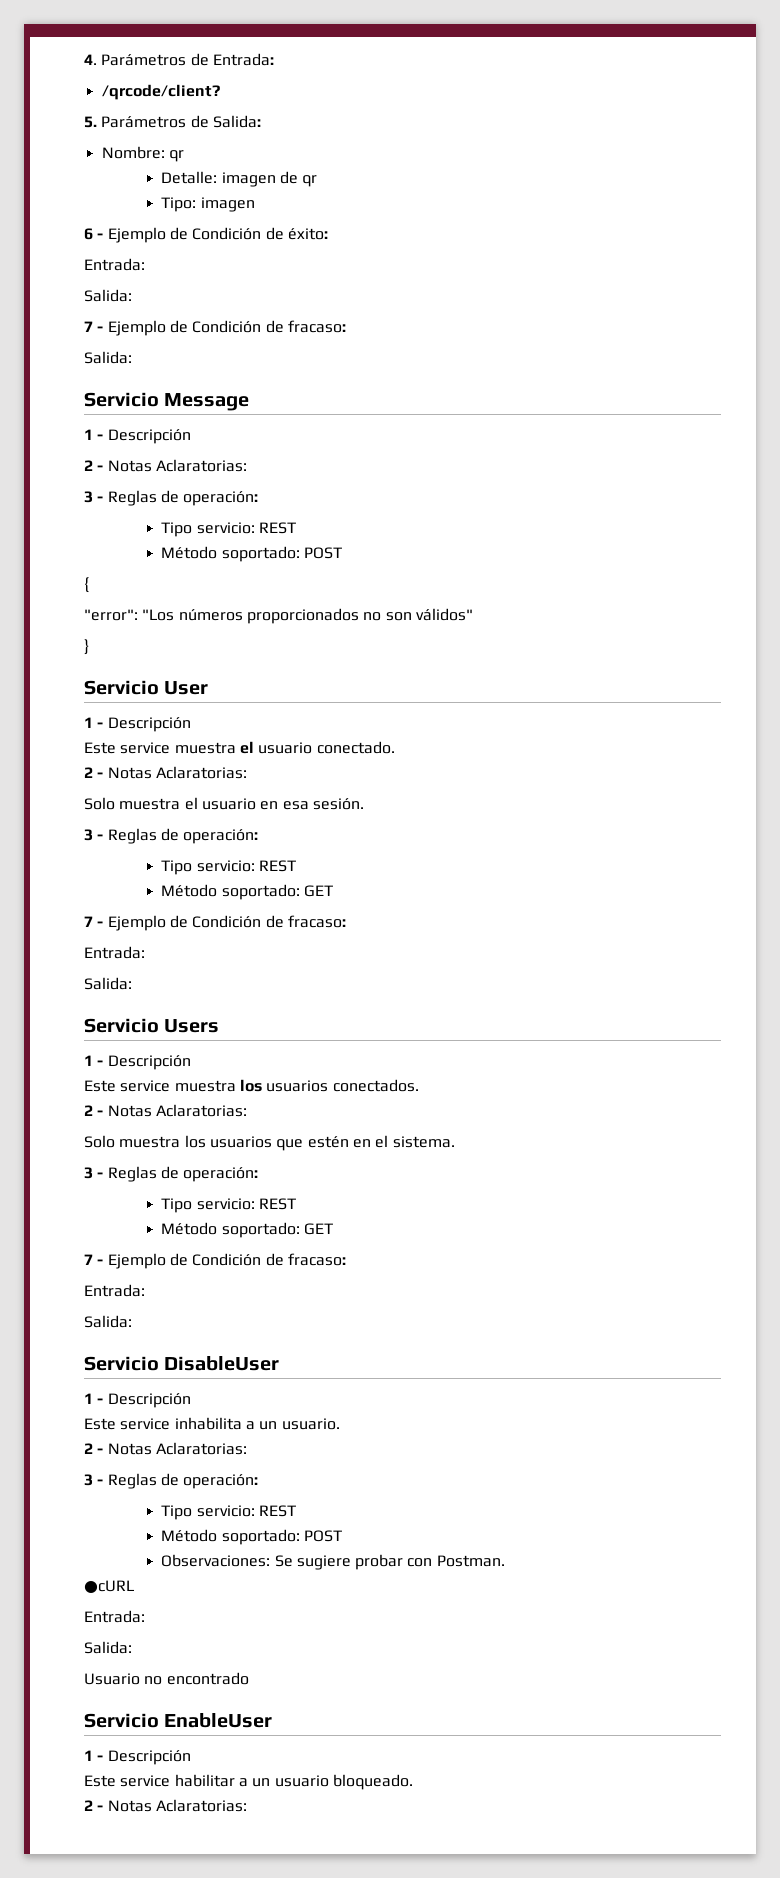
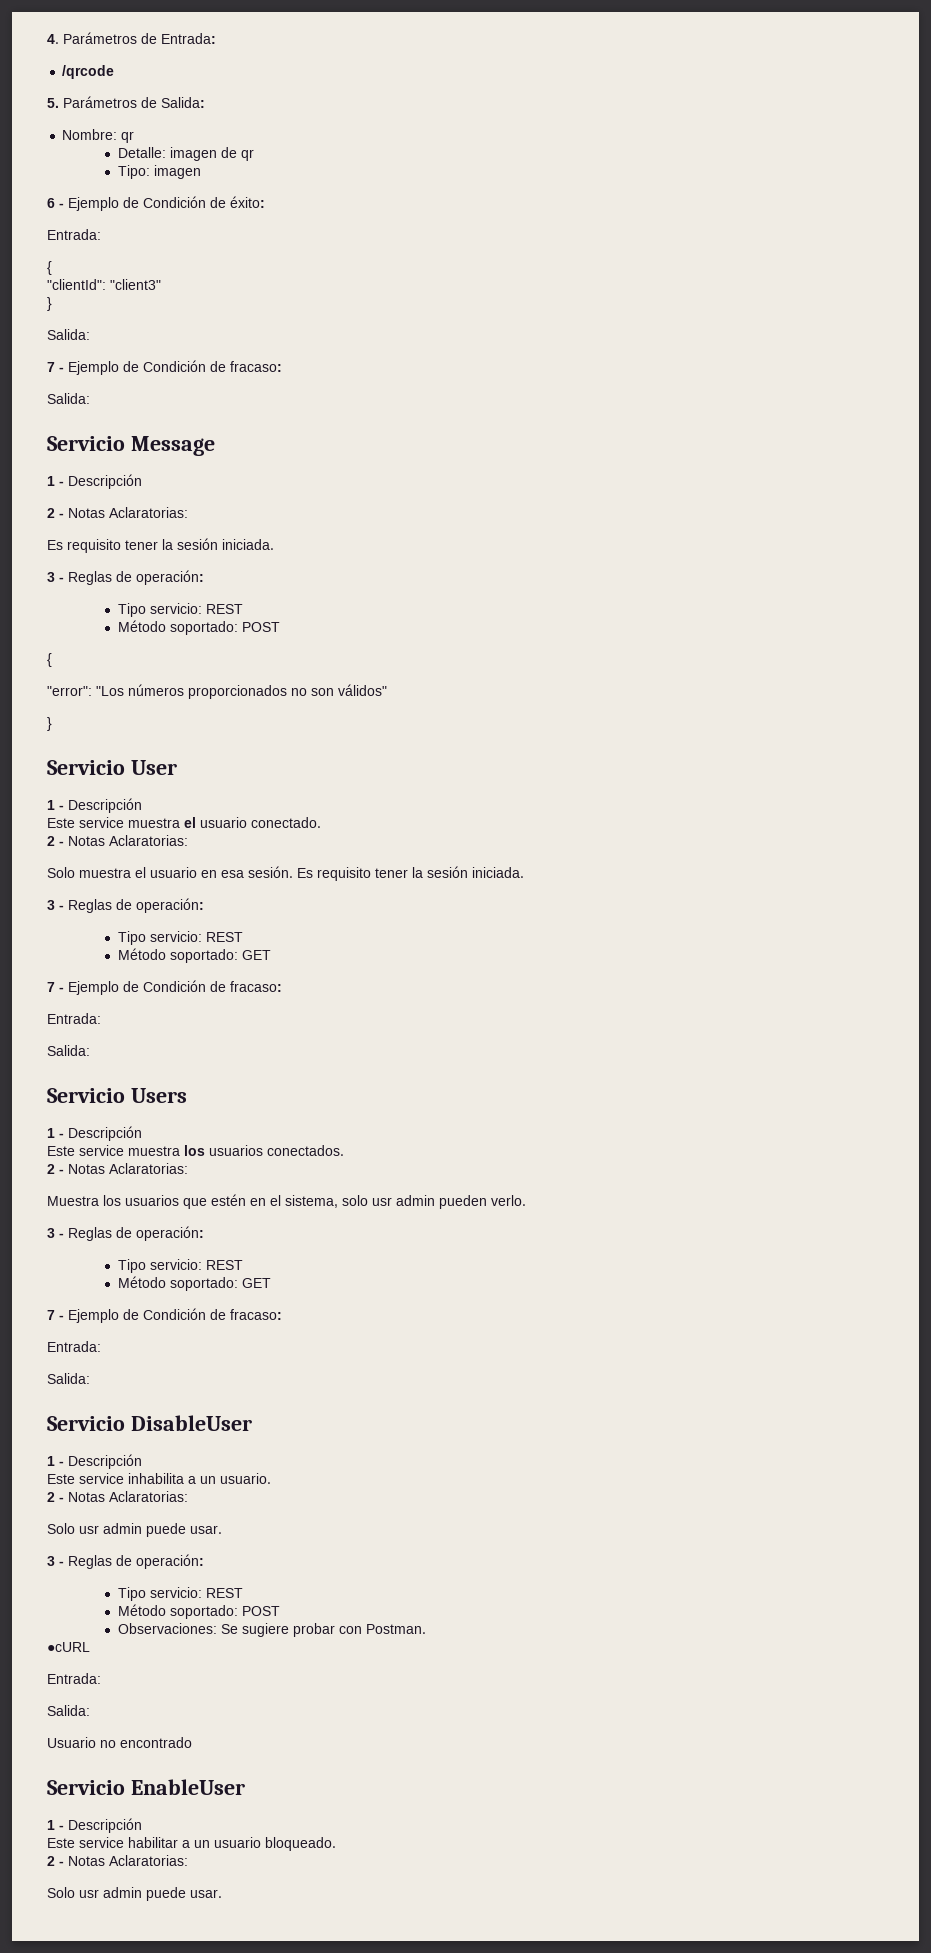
[101,84,220,100] /qrcode/client? -> [62,65,115,79] /qrcode
(145, 264) none -> [47,261,52,275] [47,279,161,290] [47,297,52,311] // { // "clientId": "client3" // }
(247, 465) none -> [47,538,274,553] // Es requisito tener la sesión iniciada.
(364, 804) none -> [297,866,524,881] Es requisito tener la sesión iniciada.
[84,1135,181,1148] Solo muestra -> [47,1196,99,1206] Muestra
[392,1136,455,1148] sistema. -> [285,1195,526,1209] sistema, solo usr admin pueden verlo.
(247, 1448) none -> [47,1523,222,1537] // Solo usr admin puede usar.
(247, 1805) none -> [47,1887,222,1901] // Solo usr admin puede usar.

